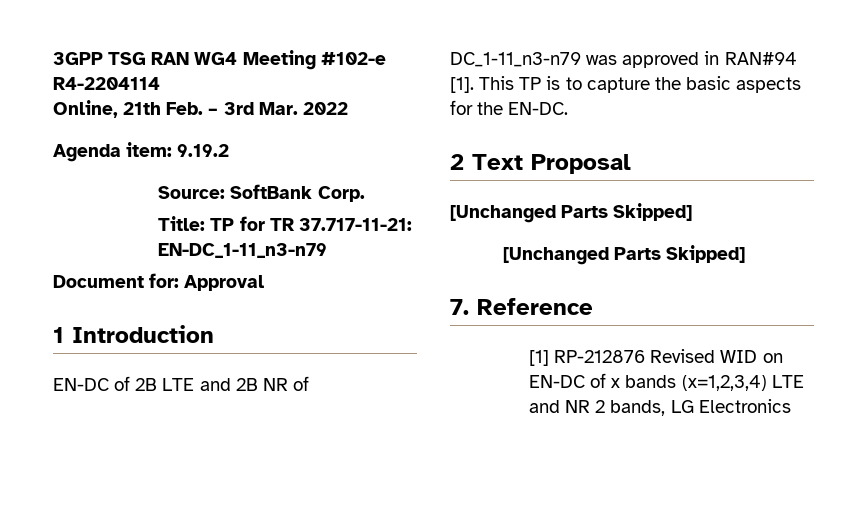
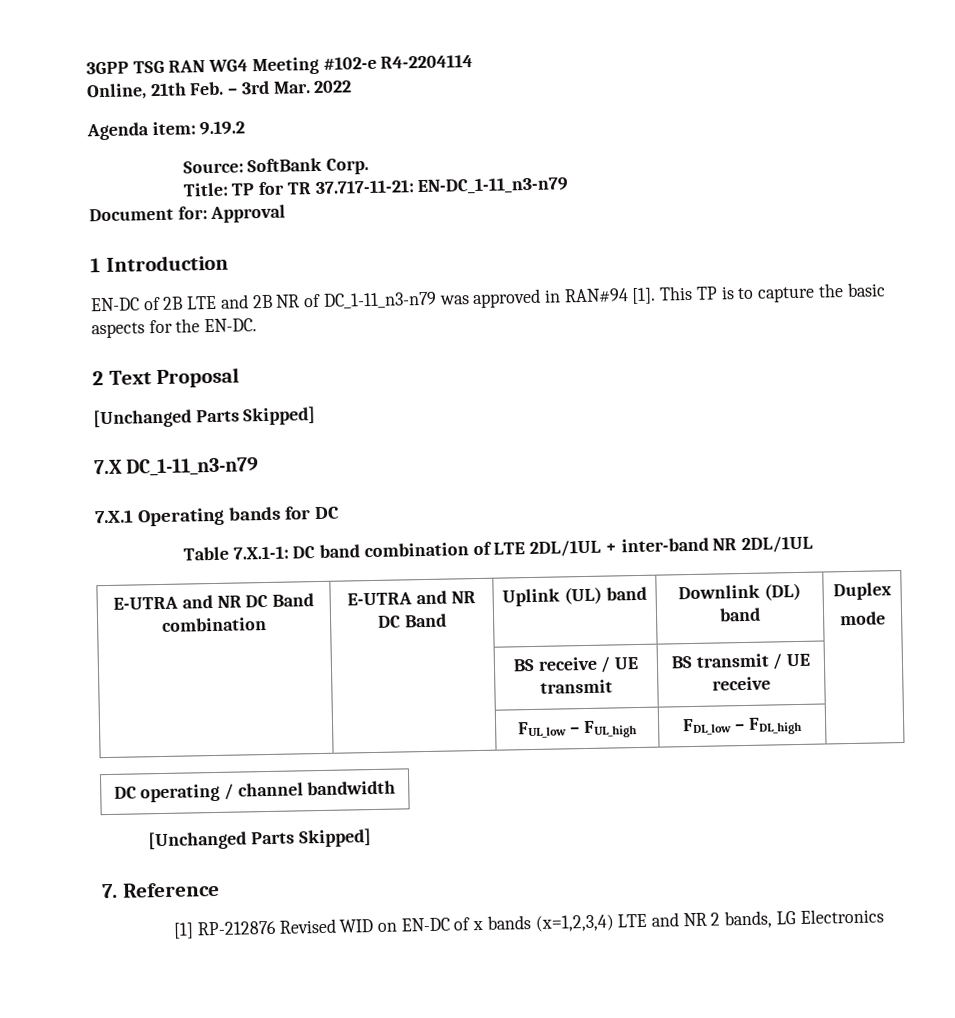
(693, 212) none -> [94,457,260,477] [94,506,340,527] [183,535,813,561] [113,593,314,610] [162,617,267,632] [347,590,476,606] [377,613,447,628] [502,586,647,607] [678,582,801,601] [719,607,761,622] [833,582,892,601] [840,611,886,626] [512,656,640,673] [540,679,613,694] [670,653,812,670] [712,676,771,691] [518,720,637,739] [682,716,802,736] [113,780,397,803] // 7.X DC_1-11_n3-n79 // 7.X.1 Operating bands for DC // Table 7.X.1-1: DC band combination of LTE 2DL/1UL + inter-band NR 2DL/1UL // E-UTRA and NR DC Band combination | E-UTRA and NR DC Band | Uplink (UL) band | Downlink (DL) band | Duplex // mode // | | BS receive / UE transmit | BS transmit / UE receive | // | | FUL_low – FUL_high | FDL_low – FDL_high | // DC operating / channel bandwidth

